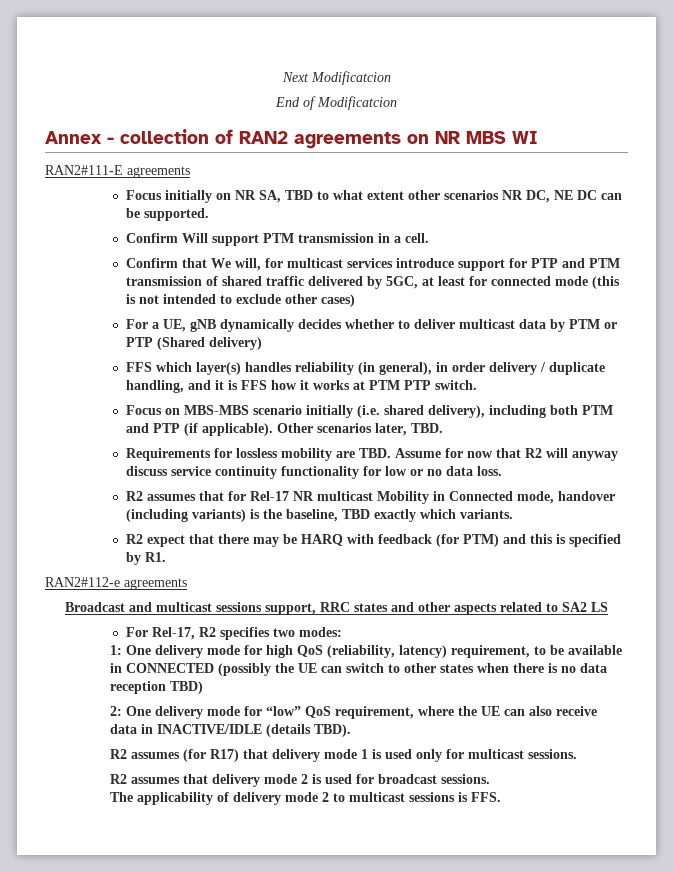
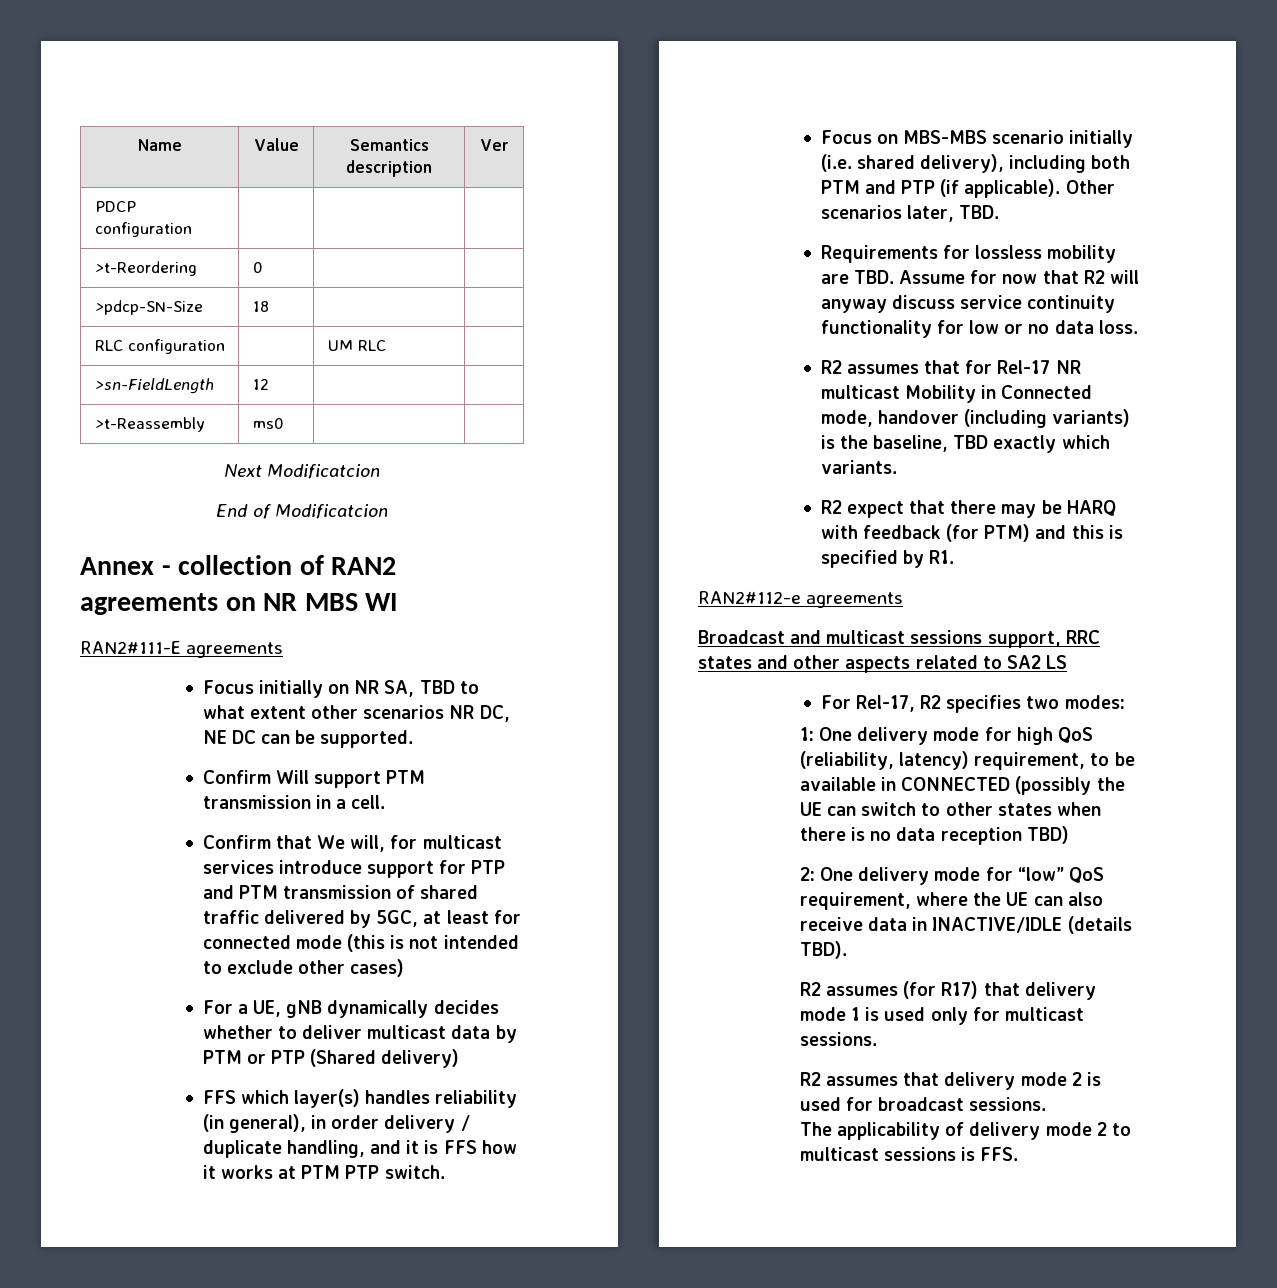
(281, 77) none -> [137,139,182,151] [253,138,299,151] [349,139,429,151] [346,160,432,177] [479,139,509,151] [94,201,136,212] [94,222,192,237] [94,261,197,276] [252,262,263,273] [94,300,203,315] [252,301,269,312] [94,339,225,354] [327,340,386,351] [94,378,214,394] [252,379,269,390] [94,417,205,432] [252,418,284,429] Name | Value | Semantics description | Ver // PDCP configuration | | | // >t-Reordering | 0 | | // >pdcp-SN-Size | 18 | | // RLC configuration | | UM RLC | // >sn-FieldLength | 12 | | // >t-Reassembly | ms0 | | //

